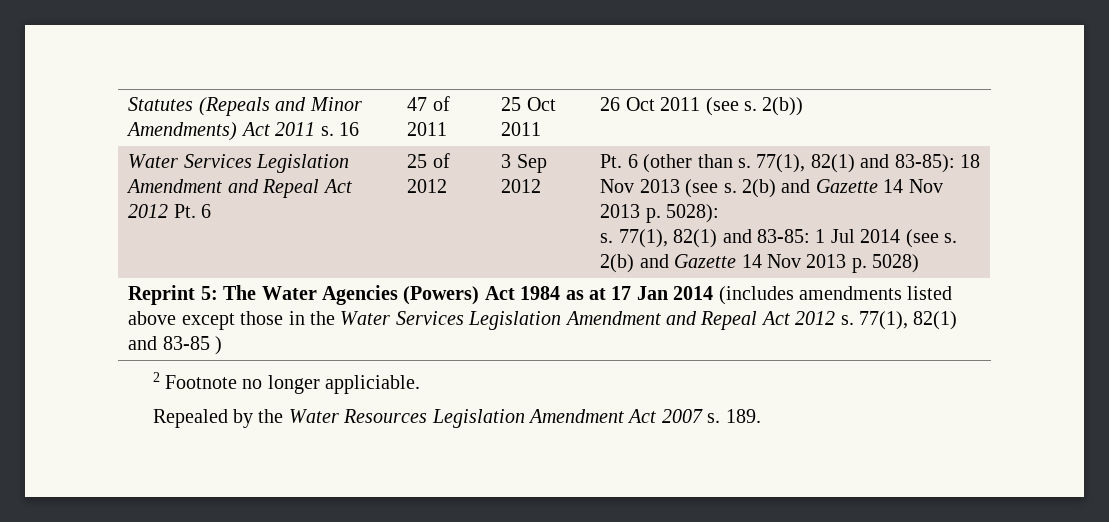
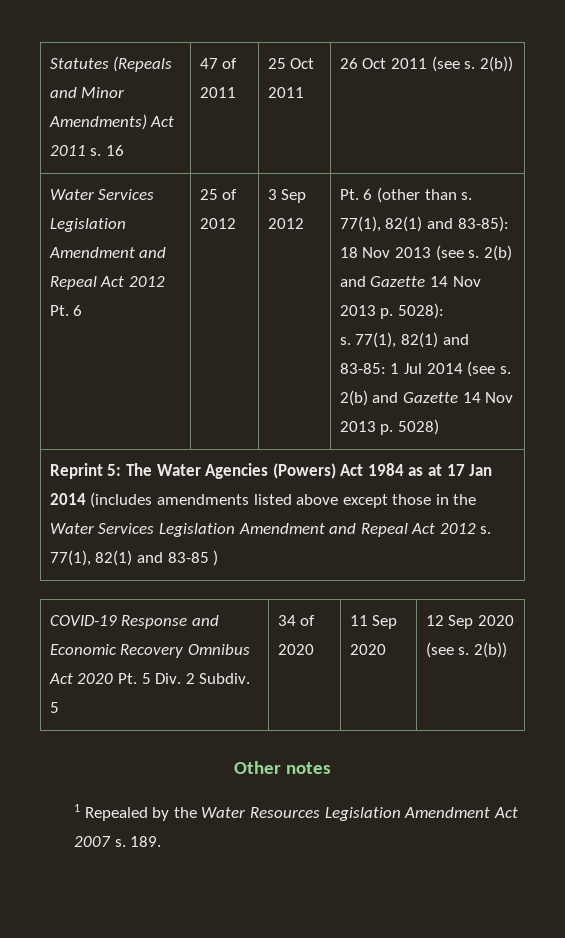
[152,372,421,394] // 2 Footnote no longer appliciable. // -> [49,615,219,629] [49,644,250,658] [48,673,251,684] [49,702,59,713] [277,615,316,626] [277,644,314,655] [349,615,398,629] [349,644,386,655] [425,615,514,629] [425,642,507,658] [234,761,331,774] [73,804,80,812] // COVID-19 Response and Economic Recovery Omnibus Act 2020 Pt. 5 Div. 2 Subdiv. 5 | 34 of 2020 | 11 Sep 2020 | 12 Sep 2020 (see s. 2(b)) // Other notes // 1

